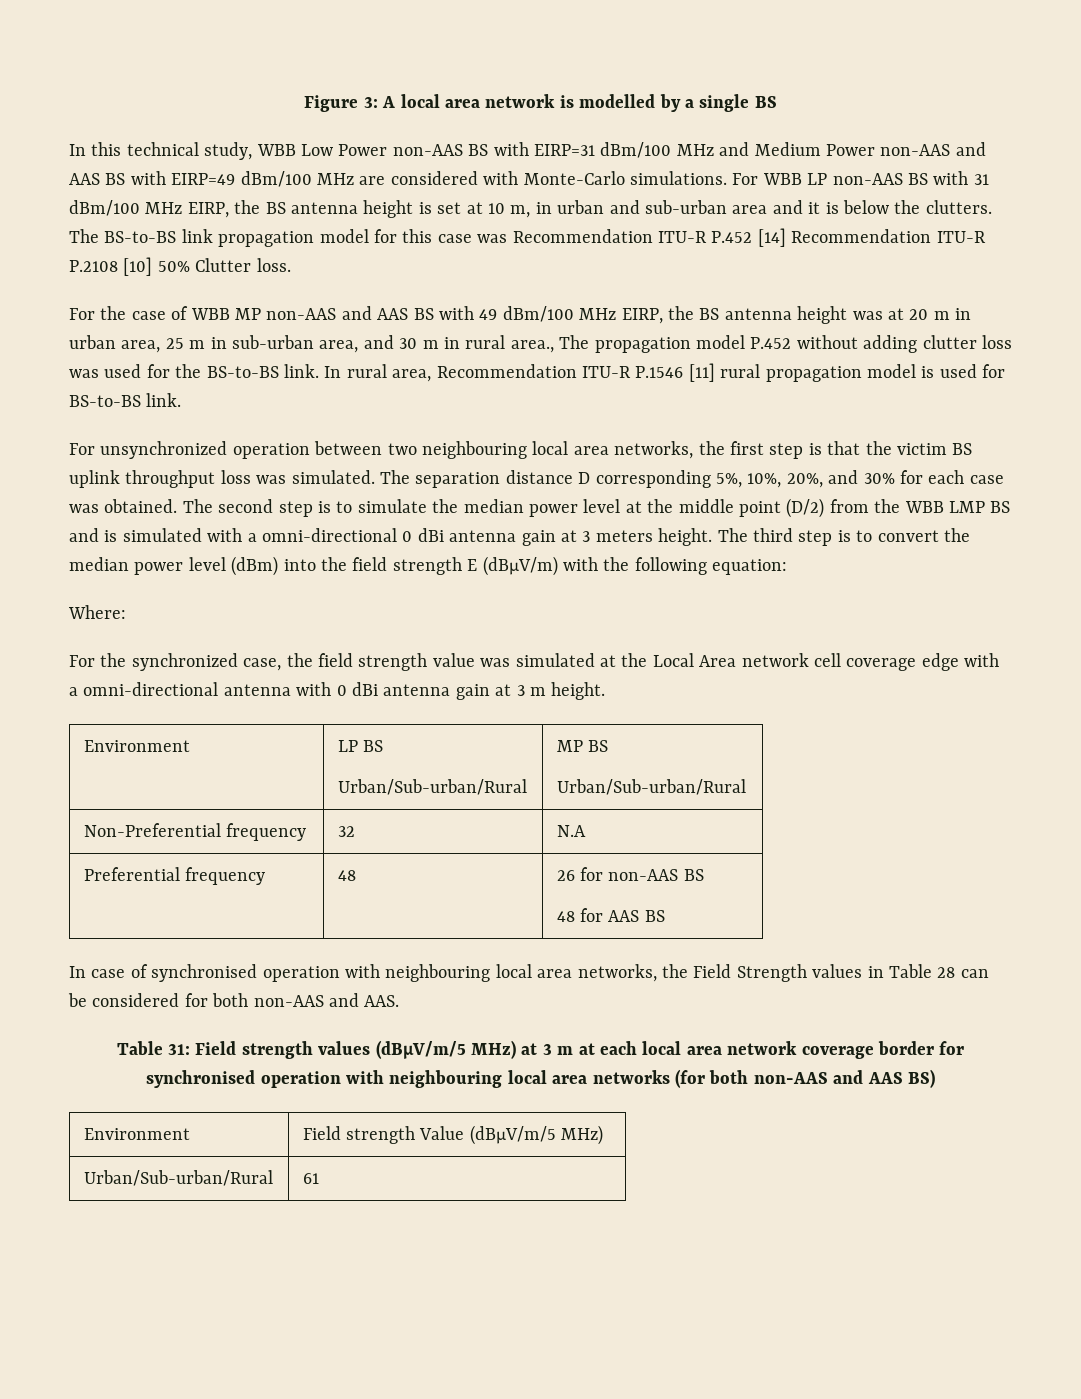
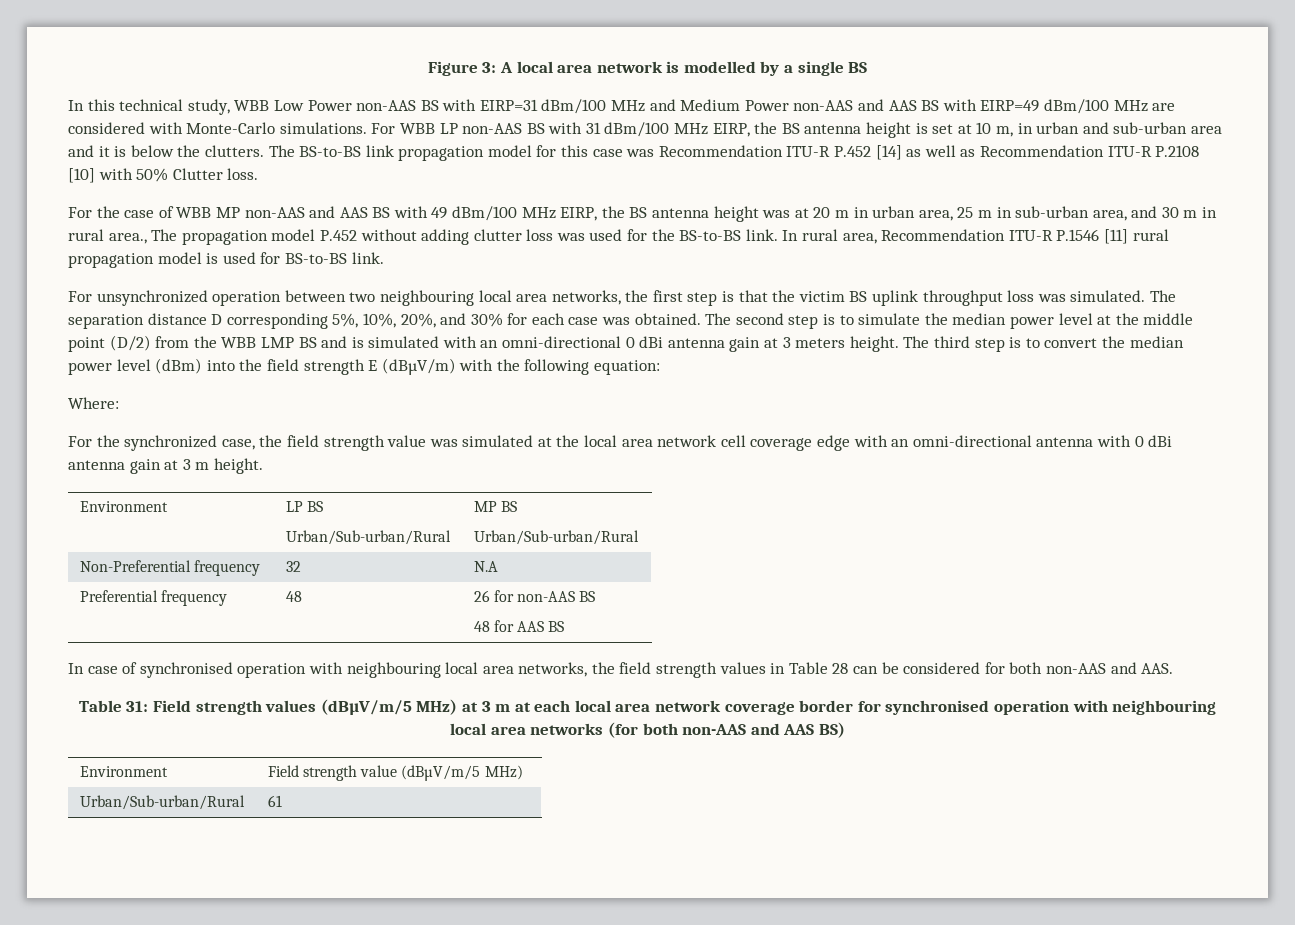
(786, 237) none -> [906,145,976,157] as well as
(153, 266) none -> [98,168,133,180] with
[247,533,257,542] a -> [480,340,499,348] an
[652,653,737,667] Local Area -> [584,435,653,447] local area
[69,687,78,696] a -> [891,439,910,447] an
[693,964,807,982] Field Strength -> [619,662,718,678] field strength
[419,1126,465,1140] Value -> [360,765,398,777] value

